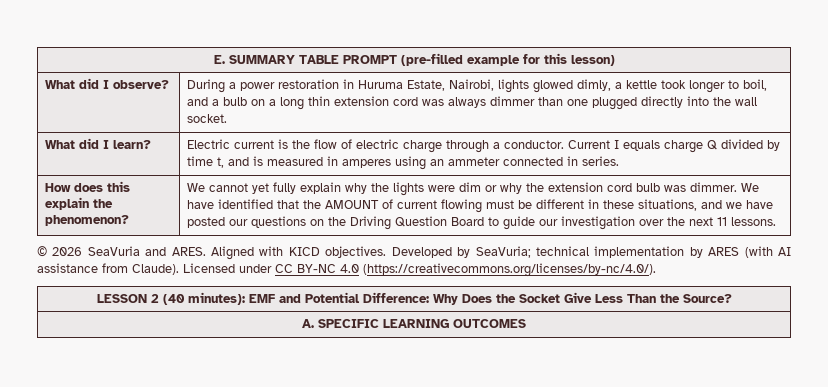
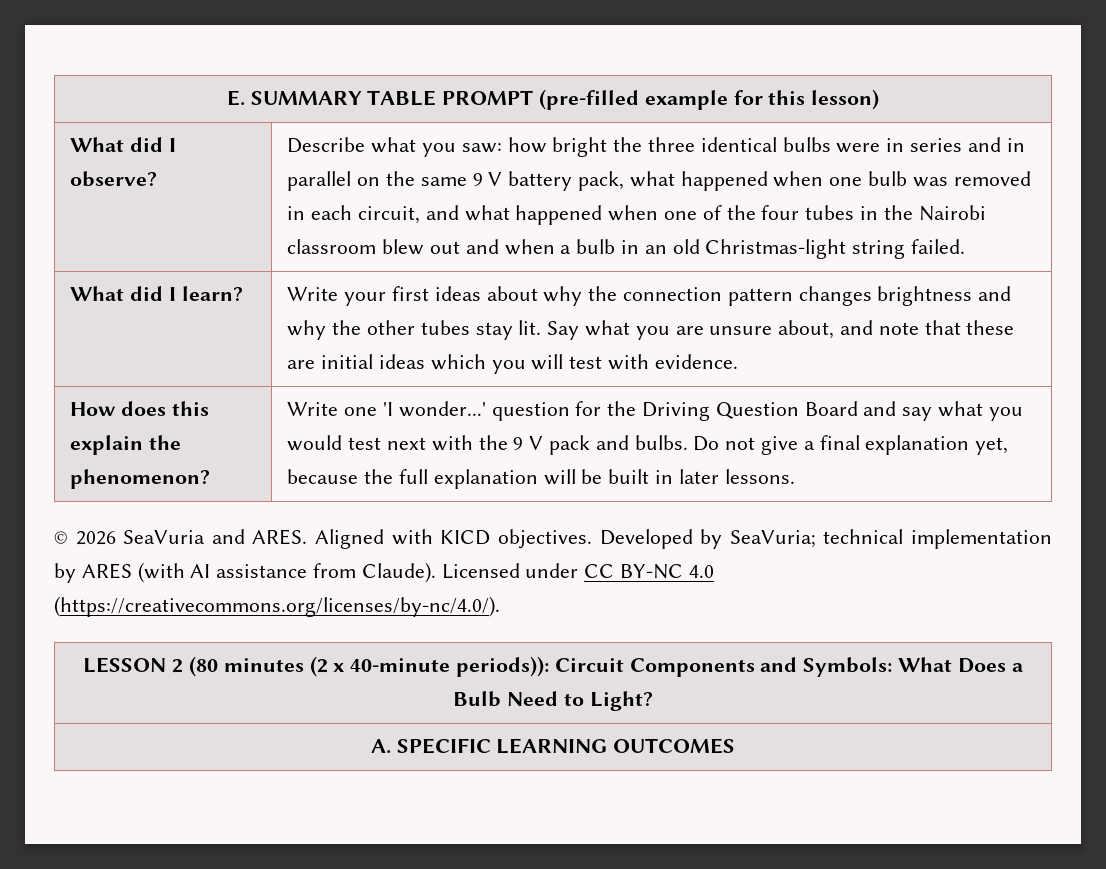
[186,79,767,93] [186,96,757,110] [186,114,227,123] [44,138,151,149] [186,139,780,153] [186,156,619,170] During a power restoration in Huruma Estate, Nairobi, lights glowed dimly, a kettle took longer to boil, and a bulb on a long thin extension cord was always dimmer than one plugged directly into the wall socket. // What did I learn? | Electric current is the flow of electric charge through a conductor. Current I equals charge Q divided by time t, and is measured in amperes using an ammeter connected in series. -> [287,137,1025,157] [287,171,1031,191] [287,205,986,225] [287,239,966,259] [70,286,243,302] [287,286,1012,306] [287,320,1015,340] [287,354,738,374] Describe what you saw: how bright the three identical bulbs were in series and in parallel on the same 9 V battery pack, what happened when one bulb was removed in each circuit, and what happened when one of the four tubes in the Nairobi classroom blew out and when a bulb in an old Christmas-light string failed. // What did I learn? | Write your first ideas about why the connection pattern changes brightness and why the other tubes stay lit. Say what you are unsure about, and note that these are initial ideas which you will test with evidence.
[186,182,759,196] [186,199,773,213] [186,216,727,230] We cannot yet fully explain why the lights were dim or why the extension cord bulb was dimmer. We have identified that the AMOUNT of current flowing must be different in these situations, and we have posted our questions on the Driving Question Board to guide our investigation over the next 11 -> [287,401,1023,421] [287,435,1009,455] [287,469,719,489] Write one 'I wonder...' question for the Driving Question Board and say what you would test next with the 9 V pack and bulbs. Do not give a final explanation yet, because the full explanation will be built in later
[162,292,732,305] (40 minutes): EMF and Potential Difference: Why Does the Socket Give Less Than the Source? -> [188,656,1023,677] [453,691,653,711] (80 minutes (2 x 40-minute periods)): Circuit Components and Symbols: What Does a Bulb Need to Light?

